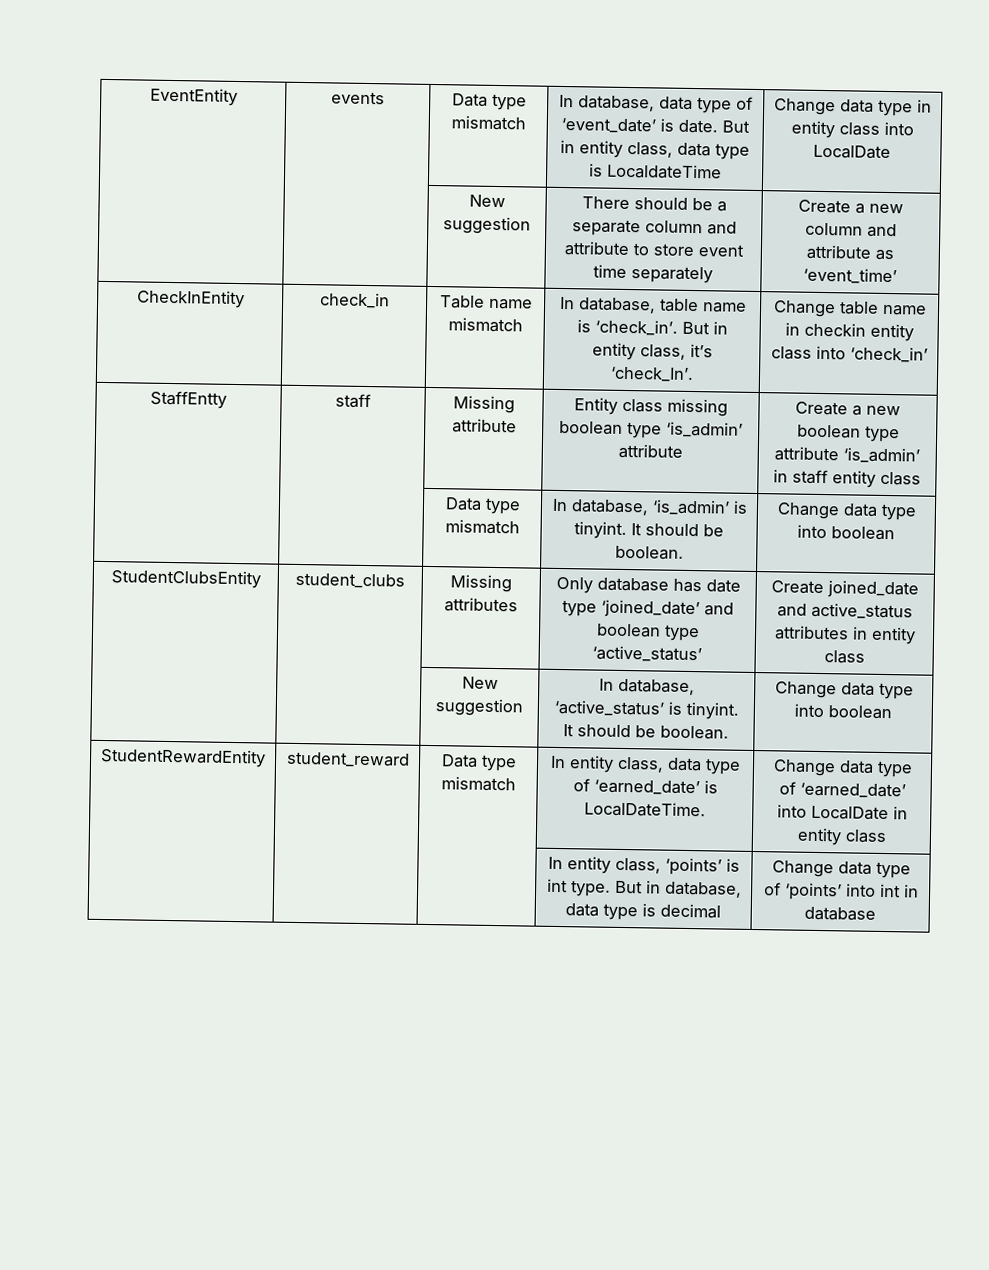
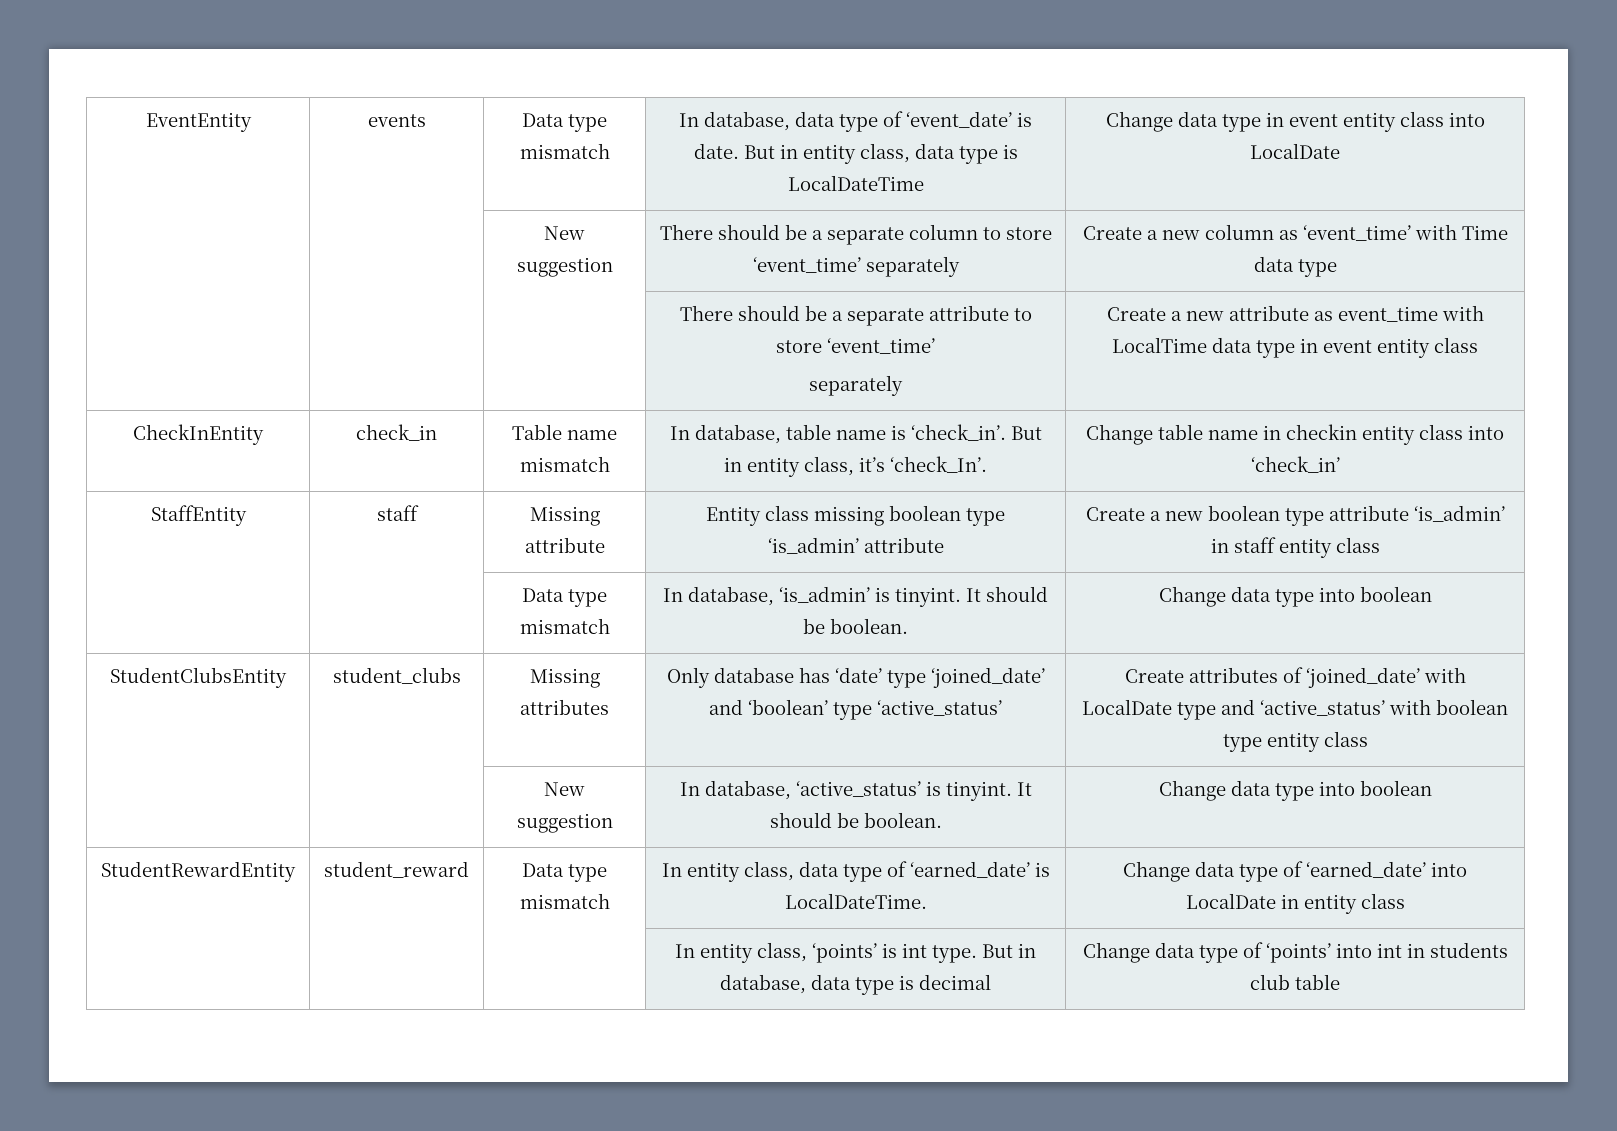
[606,163,722,180] LocaldateTime -> [787,175,924,191] LocalDateTime
(932, 106) none -> [1288,114,1338,127] event
[706,221,737,235] [563,241,745,257] [593,264,627,278] and attribute to store event time -> [982,227,1052,240] [752,257,861,273] to store ‘event_time’
[867,223,897,238] [806,244,894,261] [803,267,897,285] and attribute as ‘event_time’ -> [1278,224,1508,241] [1253,256,1337,277] [679,305,1032,326] [776,338,935,354] [809,375,903,396] [1106,305,1484,322] [1112,337,1478,358] as ‘event_time’ with Time data type // | | | There should be a separate attribute to store ‘event_time’ // separately | Create a new attribute as event_time with LocalTime data type in event entity class
[150,390,227,409] StaffEntty -> [150,505,247,526] StaffEntity
[705,579,741,593] date -> [834,667,882,683] ‘date’
[595,623,661,638] boolean -> [748,699,828,715] ‘boolean’
[827,580,919,599] [777,602,913,620] [773,625,868,641] joined_date and active_status attributes in -> [1188,667,1466,688] [1082,699,1508,720] [1222,734,1262,752] attributes of ‘joined_date’ with LocalDate type and ‘active_status’ with boolean type
[804,906,876,921] database -> [1429,942,1508,958] [1250,974,1340,990] students club table

